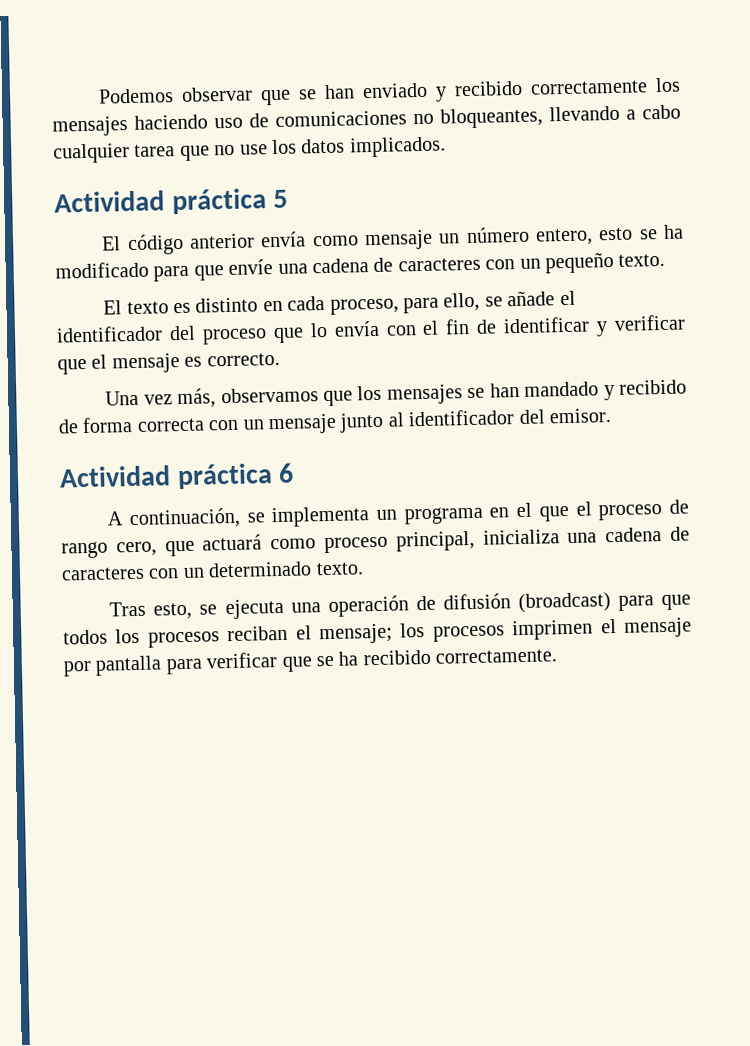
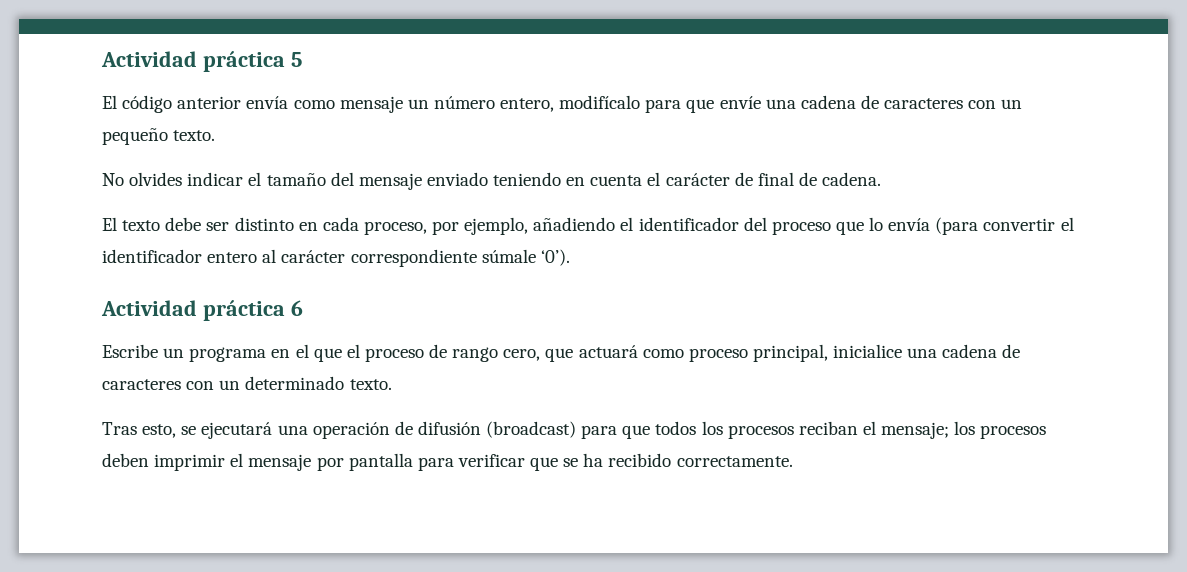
[98,77,681,106] [52,104,681,137] [53,136,446,164] Podemos observar que se han enviado y recibido correctamente los mensajes haciendo uso de comunicaciones no bloqueantes, llevando a cabo cualquier tarea que no use los datos implicados. // -> (101, 59) none
[598,224,685,241] [55,261,149,279] esto se ha modificado -> [559,95,641,109] modifícalo
(666, 260) none -> [102,172,882,190] // No olvides indicar el tamaño del mensaje enviado teniendo en cuenta el carácter de final de cadena.
[173,302,192,314] es -> [165,217,230,231] debe ser
[403,290,556,314] para ello, se añade -> [432,217,616,235] por ejemplo, añadiendo
[385,314,687,337] [57,352,280,375] [105,379,687,409] [58,408,611,435] con el fin de identificar y verificar que el mensaje es correcto. // Una vez más, observamos que los mensajes se han mandado y recibido de forma correcta con un mensaje junto al identificador del emisor. -> [935,217,1074,235] [102,249,570,267] (para convertir el identificador entero al carácter correspondiente súmale ‘0’).
[107,506,371,530] A continuación, se implementa -> [102,344,158,358] Escribe
[482,529,560,545] inicializa -> [833,344,903,358] inicialice
[224,598,284,620] ejecuta -> [201,422,273,439] ejecutará
[512,619,594,641] imprimen -> [102,453,226,471] deben imprimir

